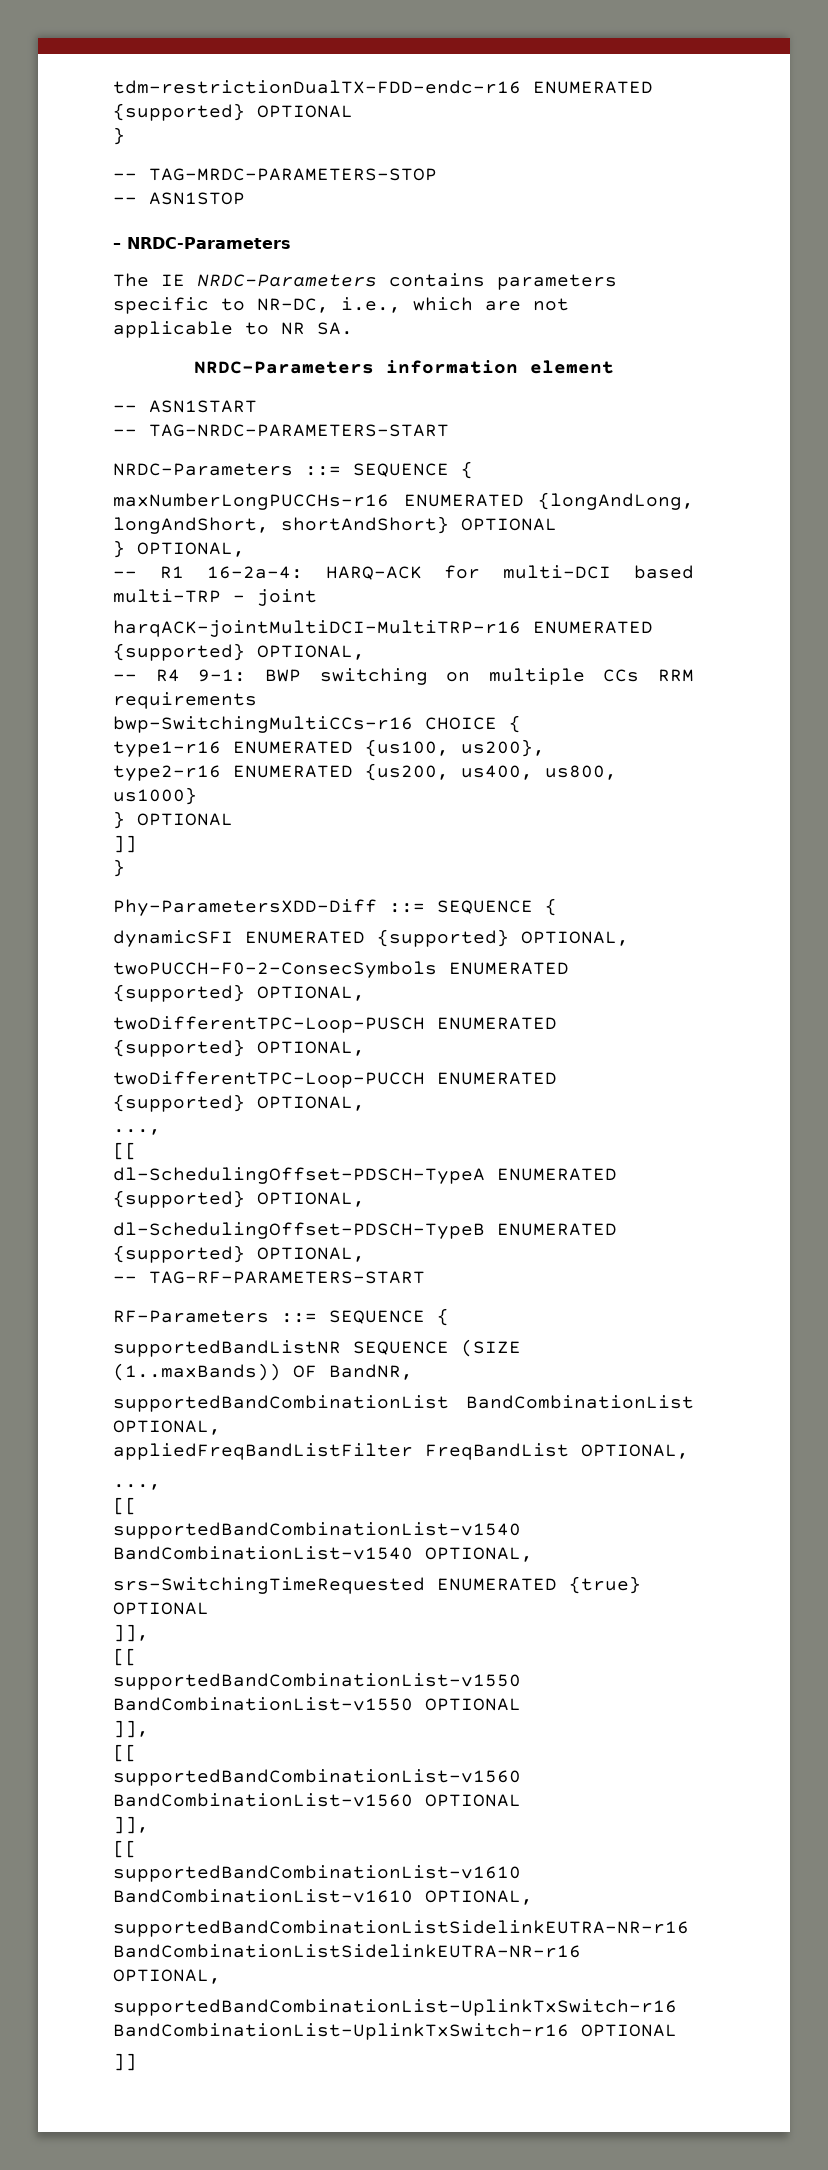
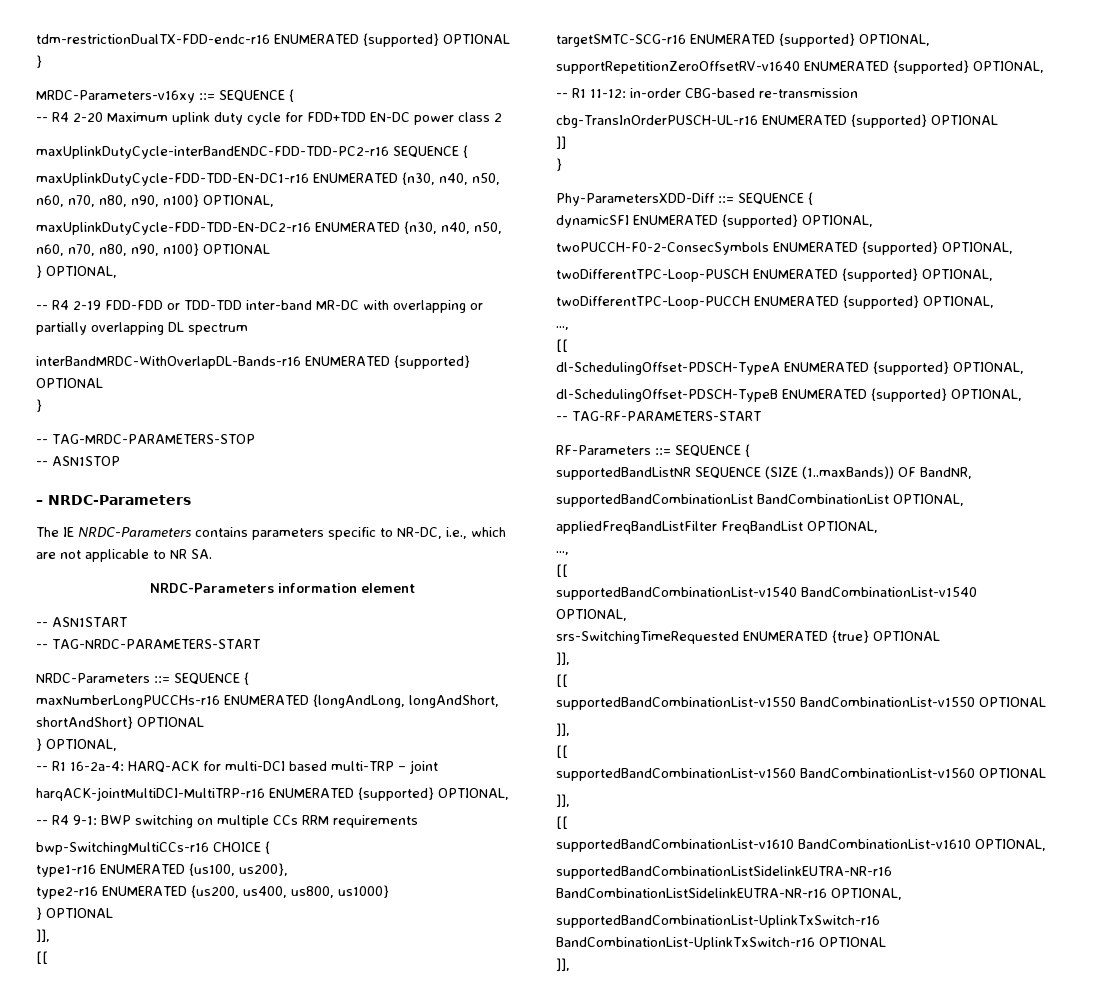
(125, 136) none -> [36,89,294,103] [36,112,502,125] [36,145,468,159] [36,172,500,186] [36,194,274,207] [36,221,502,235] [36,243,270,256] [36,265,117,278] [36,300,483,313] [36,322,248,335] [36,355,470,369] [36,378,103,388] [36,399,42,412] // MRDC-Parameters-v16xy ::= SEQUENCE { // -- R4 2-20 Maximum uplink duty cycle for FDD+TDD EN-DC power class 2 // maxUplinkDutyCycle-interBandENDC-FDD-TDD-PC2-r16 SEQUENCE { // maxUplinkDutyCycle-FDD-TDD-EN-DC1-r16 ENUMERATED {n30, n40, n50, n60, n70, n80, n90, n100} OPTIONAL, // maxUplinkDutyCycle-FDD-TDD-EN-DC2-r16 ENUMERATED {n30, n40, n50, n60, n70, n80, n90, n100} OPTIONAL // } OPTIONAL, // -- R4 2-19 FDD-FDD or TDD-TDD inter-band MR-DC with overlapping or partially overlapping DL spectrum // interBandMRDC-WithOverlapDL-Bands-r16 ENUMERATED {supported} OPTIONAL // }
(233, 819) none -> [36,929,50,942] [36,951,48,964] [556,33,930,47] [556,60,1044,74] [556,88,858,98] [556,114,998,128] // ]], // [[ // targetSMTC-SCG-r16 ENUMERATED {supported} OPTIONAL, // supportRepetitionZeroOffsetRV-v1640 ENUMERATED {supported} OPTIONAL, // -- R1 11-12: in-order CBG-based re-transmission // cbg-TransInOrderPUSCH-UL-r16 ENUMERATED {supported} OPTIONAL
[113,2053,137,2071] ]] -> [556,958,570,971] ]],

